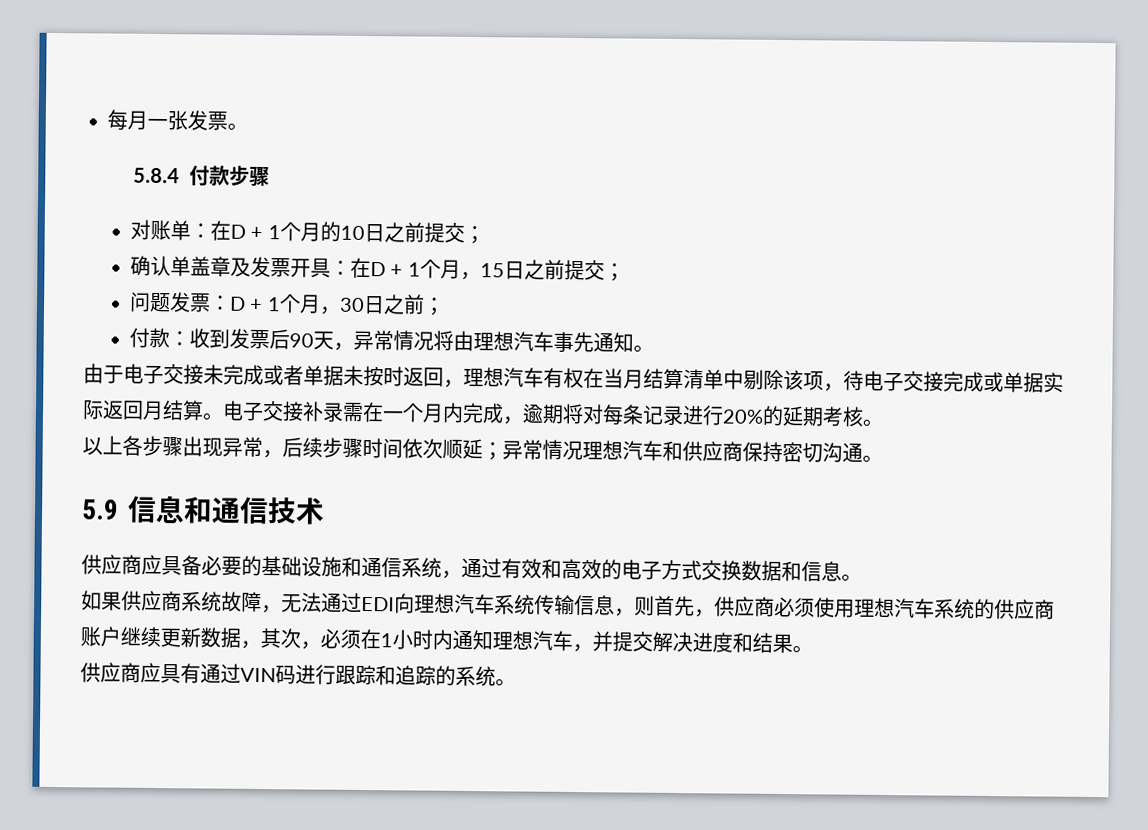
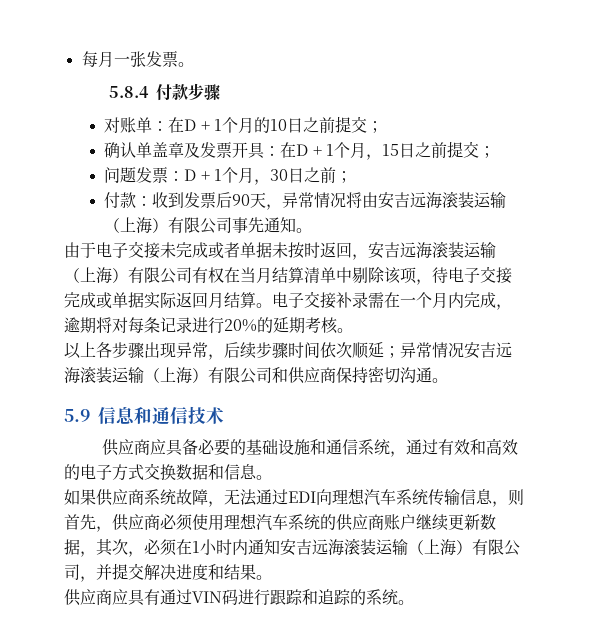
[473,331,555,352] 理想汽车 -> [378,191,507,209] [104,217,233,234] 安吉远海滚装运输（上海）有限公司
[463,367,544,388] 理想汽车 -> [368,241,496,259] [64,267,192,284] 安吉远海滚装运输（上海）有限公司
[582,440,663,461] 理想汽车 -> [464,342,512,359] [64,366,272,384] 安吉远海滚装运输（上海）有限公司
[492,630,573,651] 理想汽车 -> [280,538,520,556] [64,564,80,580] 安吉远海滚装运输（上海）有限公司

